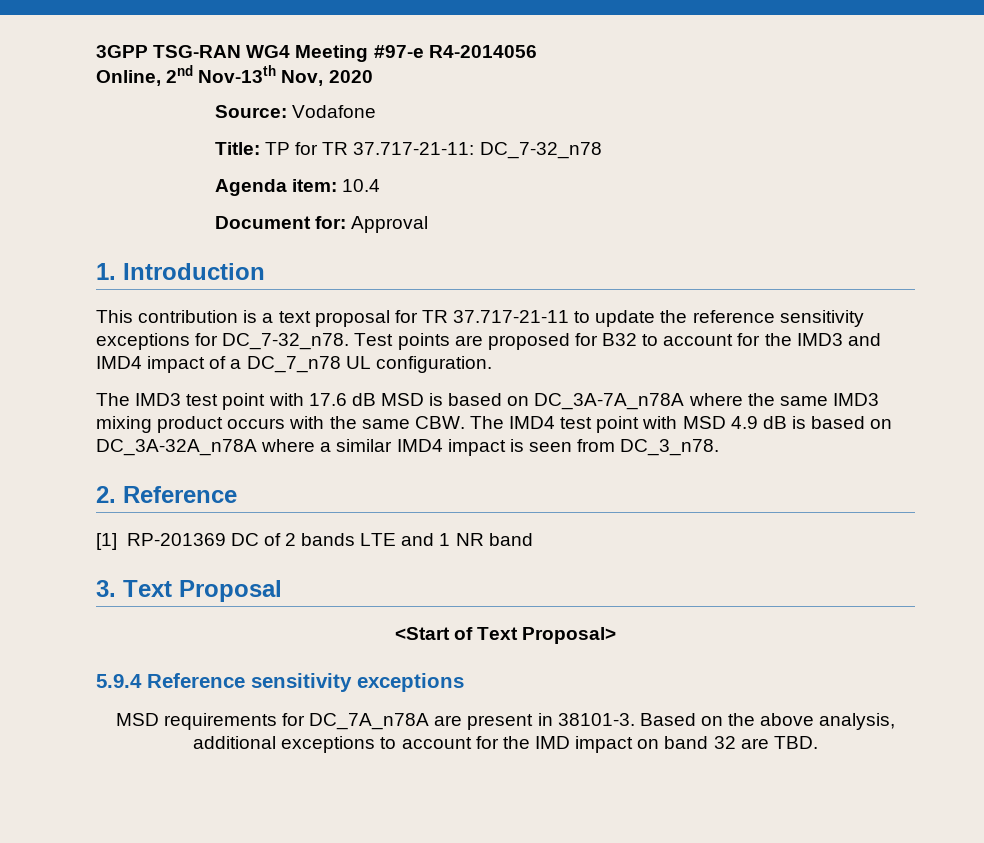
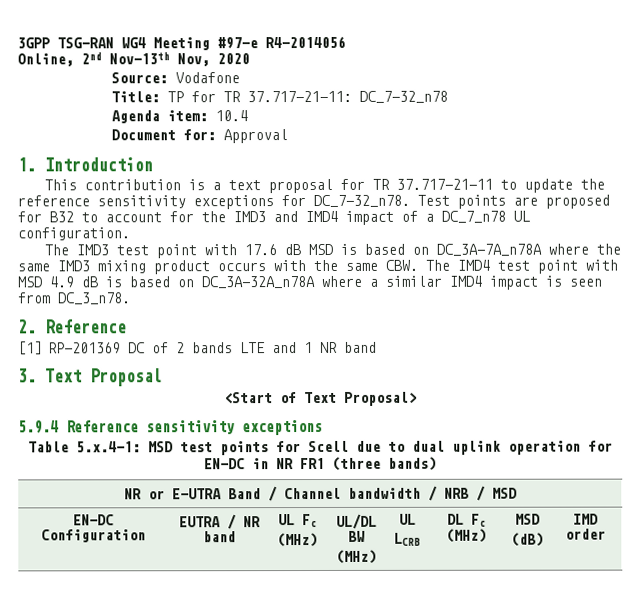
[115,713,896,730] [193,736,818,753] MSD requirements for DC_7A_n78A are present in 38101-3. Based on the above analysis, additional exceptions to account for the IMD impact on band 32 are TBD. -> [28,440,613,456] [204,456,437,471] [123,485,517,502] [72,514,114,526] [40,529,146,543] [179,514,261,530] [203,531,236,543] [278,514,317,528] [277,533,318,548] [335,513,377,529] [347,530,365,542] [335,549,377,564] [399,513,416,525] [394,532,421,546] [446,513,486,527] [445,528,487,543] [515,513,540,525] [511,532,544,547] [573,513,598,525] [565,528,606,540] Table 5.x.4-1: MSD test points for Scell due to dual uplink operation for EN-DC in NR FR1 (three bands) // NR or E-UTRA Band / Channel bandwidth / NRB / MSD // EN-DC Configuration | EUTRA / NR band | UL Fc // (MHz) | UL/DL BW // (MHz) | UL // LCRB | DL Fc (MHz) | MSD // (dB) | IMD order

